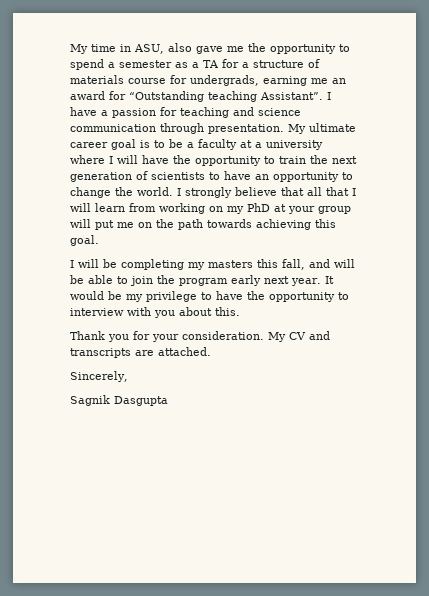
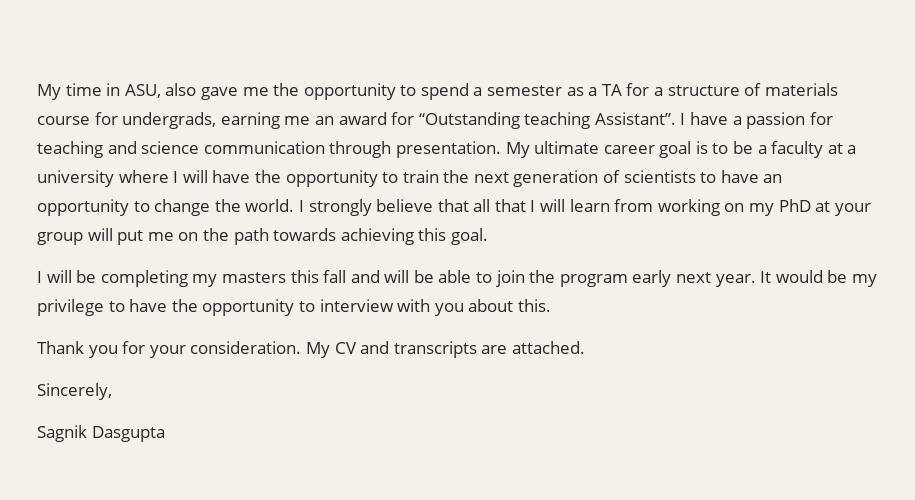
[282,259,305,270] fall, -> [323,270,347,283] fall

